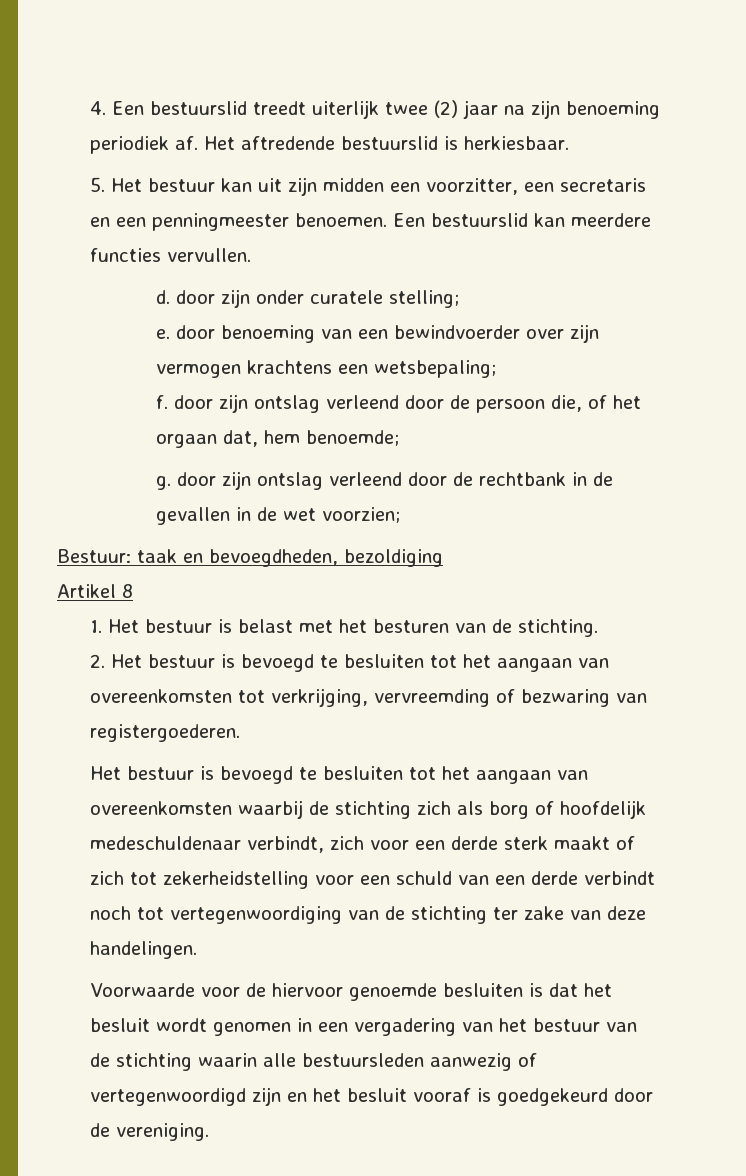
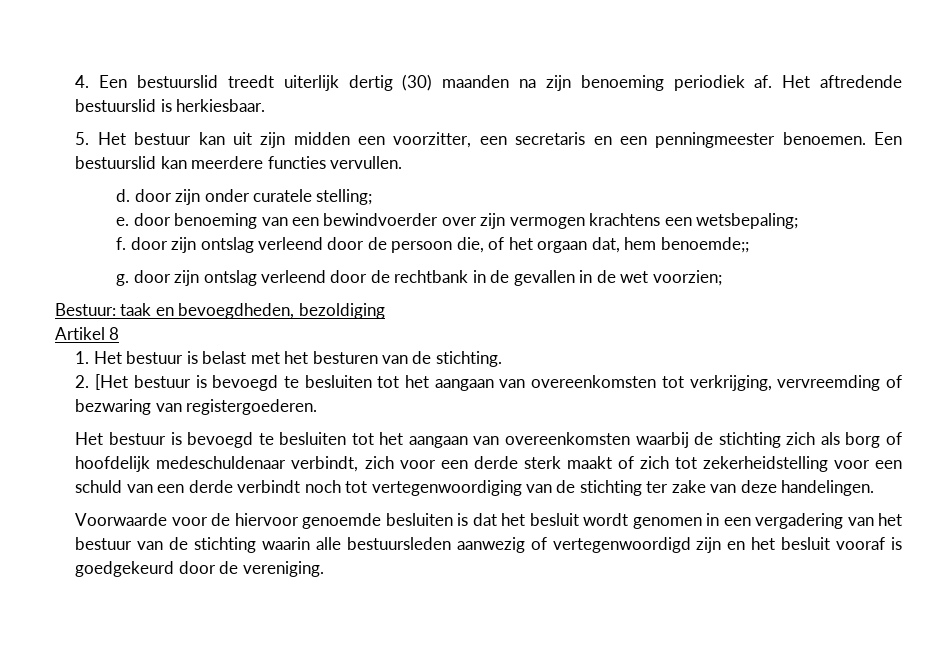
[384,100,498,119] twee (2) jaar -> [348,74,510,91] dertig (30) maanden
[305,430,399,446] benoemde; -> [660,237,749,253] benoemde;;
[110,654,142,668] Het -> [95,374,129,390] [Het

